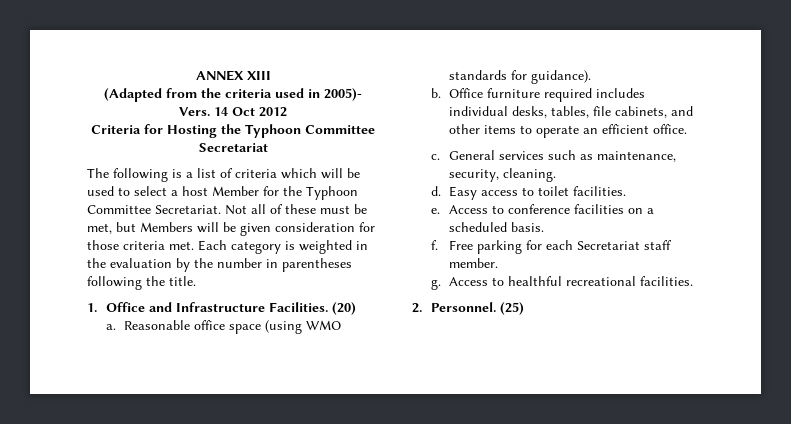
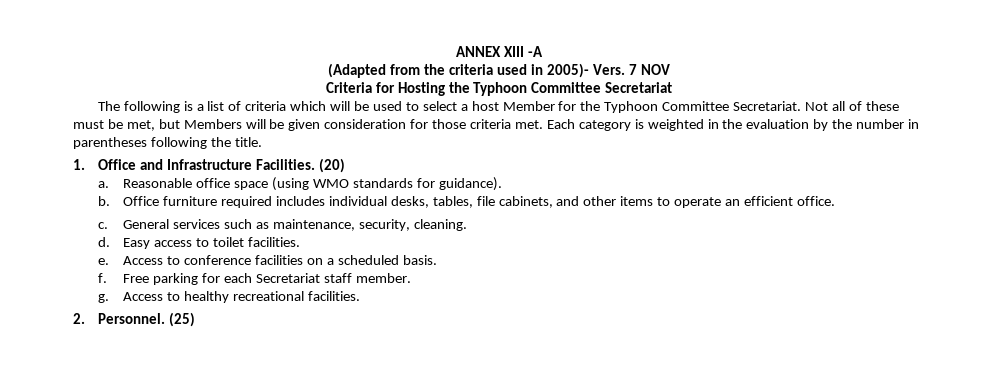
(271, 75) none -> [527,46,543,57] -A
[214,107,287,117] 14 Oct 2012 -> [628,64,670,75] 7 NOV
[508,276,563,286] healthful -> [184,291,230,303] healthy

